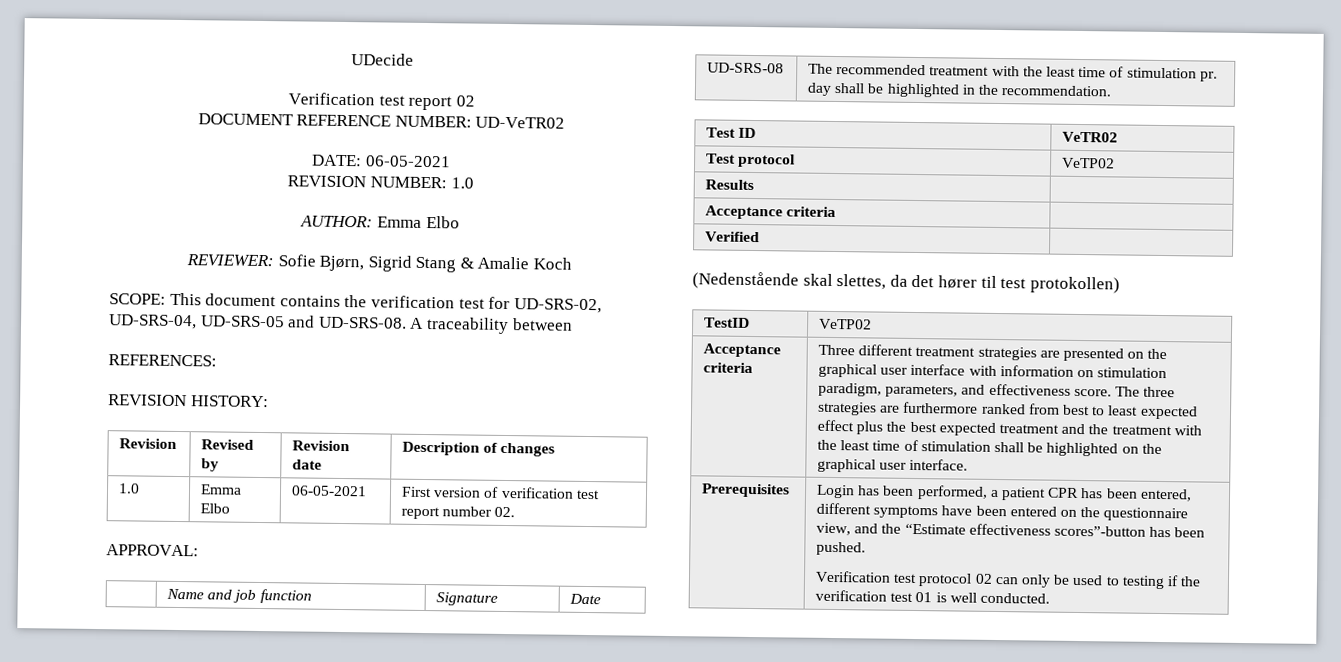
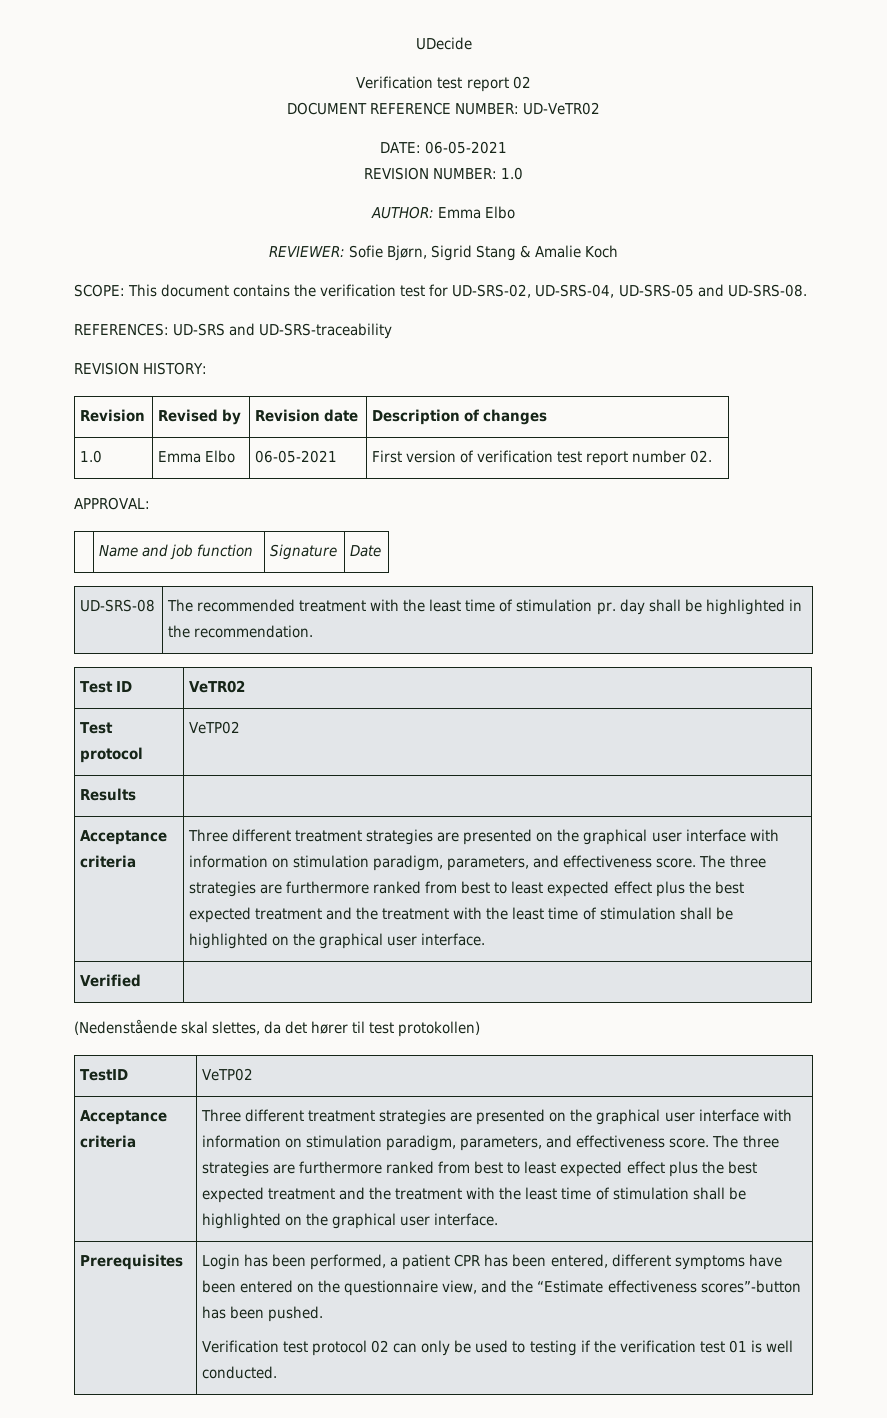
[410,317,573,335] [108,354,217,367] A traceability between // REFERENCES: -> [74,323,393,339] // REFERENCES: UD-SRS and UD-SRS-traceability
(837, 212) none -> [188,829,779,845] [189,855,766,871] [189,881,744,897] [189,907,733,923] [189,933,486,949] Three different treatment strategies are presented on the graphical user interface with information on stimulation paradigm, parameters, and effectiveness score. The three strategies are furthermore ranked from best to least expected effect plus the best expected treatment and the treatment with the least time of stimulation shall be highlighted on the graphical user interface.

